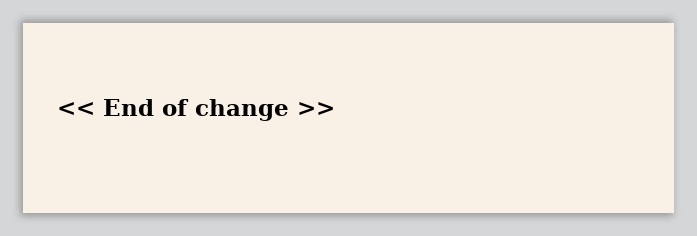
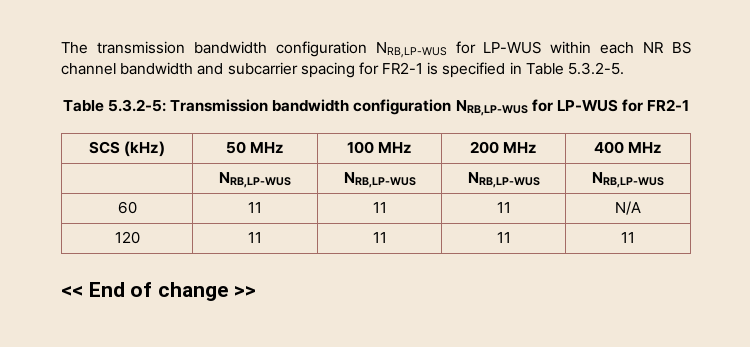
(57, 109) none -> [61,41,691,58] [61,62,625,78] [62,99,690,116] [88,141,166,157] [225,141,285,154] [346,141,413,154] [469,141,538,154] [593,141,663,154] [219,172,291,188] [343,172,416,188] [467,172,540,188] [592,172,664,188] [117,201,137,214] [248,202,262,213] [372,202,387,213] [496,202,511,213] [615,201,641,215] [114,231,140,244] [248,232,262,243] [372,232,387,243] [496,232,511,243] [621,232,635,243] The transmission bandwidth configuration NRB,LP-WUS for LP-WUS within each NR BS channel bandwidth and subcarrier spacing for FR2-1 is specified in Table 5.3.2-5. // Table 5.3.2-5: Transmission bandwidth configuration NRB,LP-WUS for LP-WUS for FR2-1 // SCS (kHz) | 50 MHz | 100 MHz | 200 MHz | 400 MHz // | NRB,LP-WUS | NRB,LP-WUS | NRB,LP-WUS | NRB,LP-WUS // 60 | 11 | 11 | 11 | N/A // 120 | 11 | 11 | 11 | 11 //

